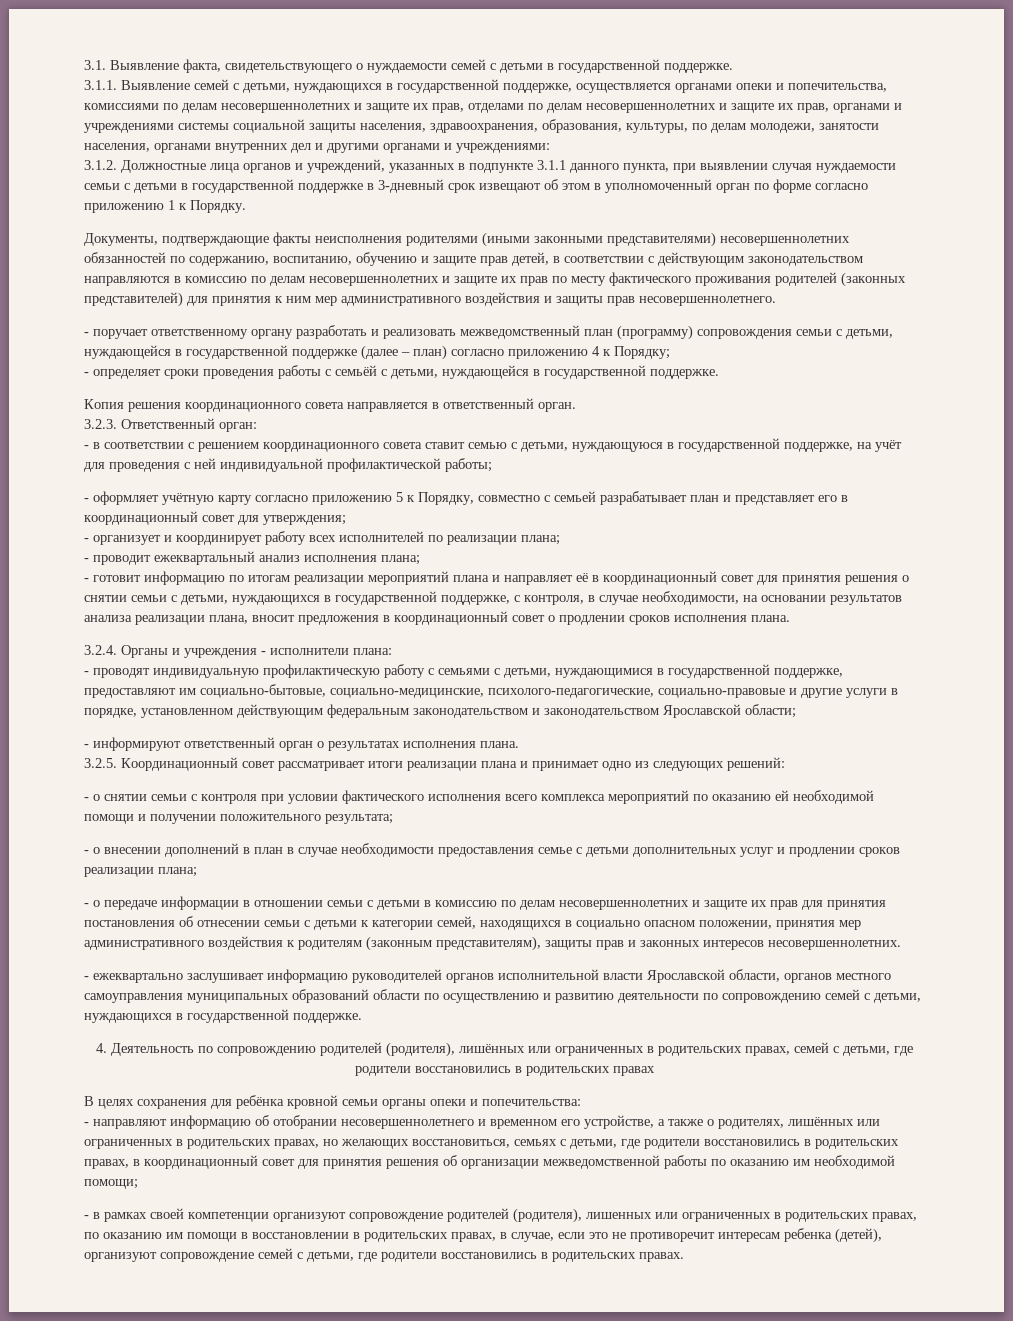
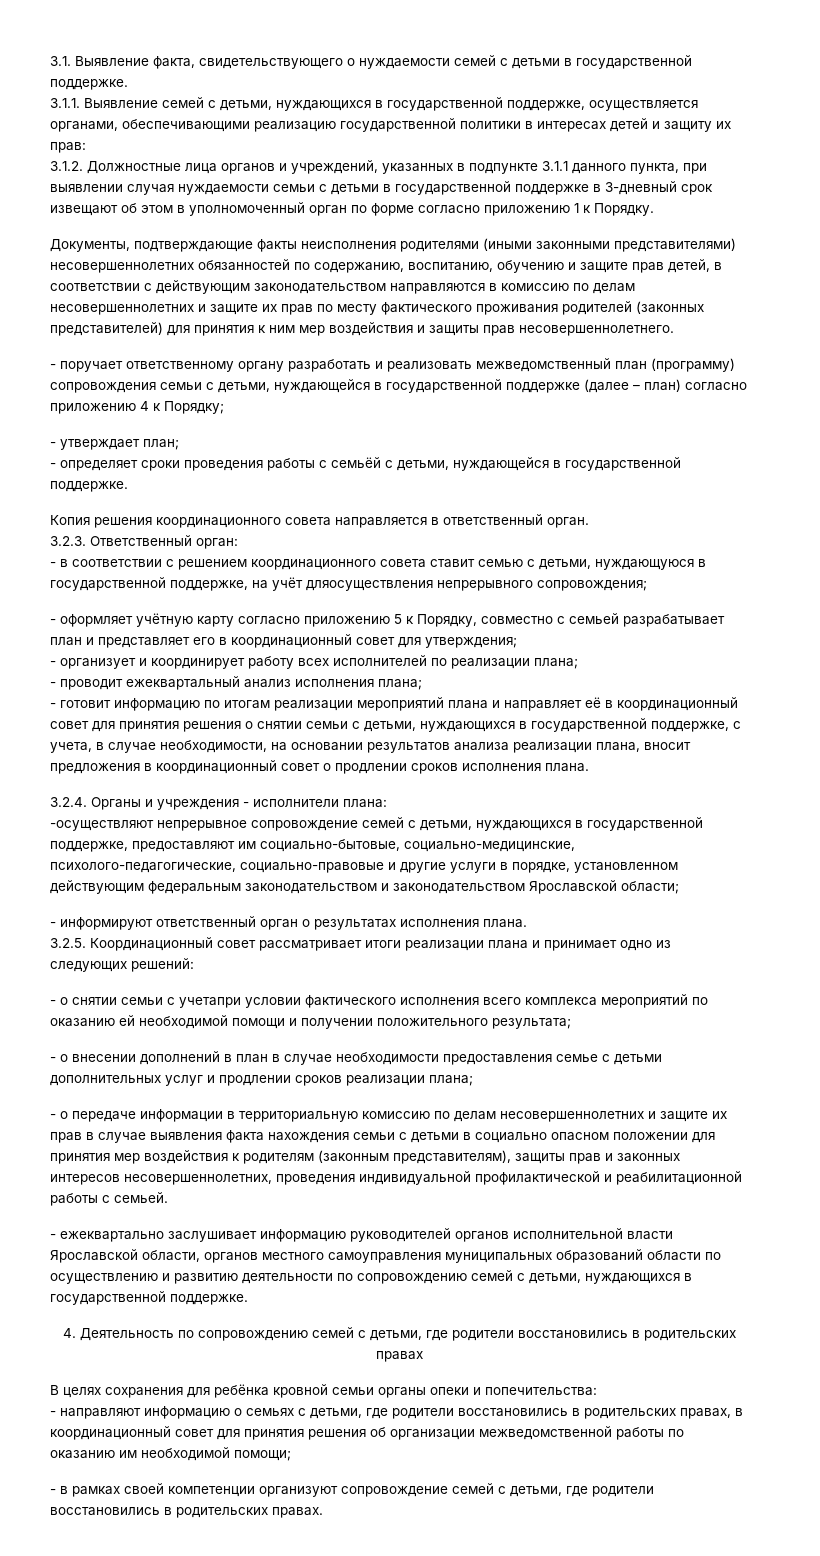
[675,83,887,93] [84,103,902,113] [84,119,879,133] [84,143,550,153] органами опеки и попечительства, комиссиями по делам несовершеннолетних и защите их прав, отделами по делам несовершеннолетних и защите их прав, органами и учреждениями системы социальной защиты населения, здравоохранения, образования, культуры, по делам молодежи, занятости населения, органами внутренних дел и другими органами и учреждениями: -> [50,118,731,132] [50,142,86,153] органами, обеспечивающими реализацию государственной политики в интересах детей и защиту их прав:
[341,296,461,306] административного -> (325, 330) none
(670, 352) none -> [50,439,179,450] // - утверждает план;
[84,458,492,472] для проведения с ней индивидуальной профилактической работы; -> [306,580,647,591] дляосуществления непрерывного сопровождения;
[524,595,584,605] контроля, -> [50,742,92,753] учета,
[84,664,653,678] - проводят индивидуальную профилактическую работу с семьями с детьми, нуждающимися -> [50,817,571,831] -осуществляют непрерывное сопровождение семей с детьми, нуждающихся
[201,794,284,804] контроля при -> [179,997,241,1008] учетапри
[254,900,886,910] [84,916,561,930] отношении семьи с детьми в комиссию по делам несовершеннолетних и защите их прав для принятия постановления об отнесении семьи с детьми к категории семей, находящихся -> [239,1111,727,1122] [50,1130,459,1143] территориальную комиссию по делам несовершеннолетних и защите их прав в случае выявления факта нахождения семьи с детьми
[699,920,772,929] положении, -> [613,1132,715,1143] положении для
[84,940,204,950] административного -> (140, 1158) none
[768,940,901,950] несовершеннолетних. -> [124,1171,742,1185] [50,1192,168,1206] несовершеннолетних, проведения индивидуальной профилактической и реабилитационной работы с семьей.
[320,1042,790,1057] родителей (родителя), лишённых или ограниченных в родительских правах, -> (308, 1335) none
[255,1115,880,1129] [84,1139,510,1149] об отобрании несовершеннолетнего и временном его устройстве, а также о родителях, лишённых или ограниченных в родительских правах, но желающих восстановиться, -> [234,1408,242,1416] о
[447,1208,917,1223] [84,1228,882,1243] [84,1252,254,1262] родителей (родителя), лишенных или ограниченных в родительских правах, по оказанию им помощи в восстановлении в родительских правах, в случае, если это не противоречит интересам ребенка (детей), организуют сопровождение -> (448, 1491) none

